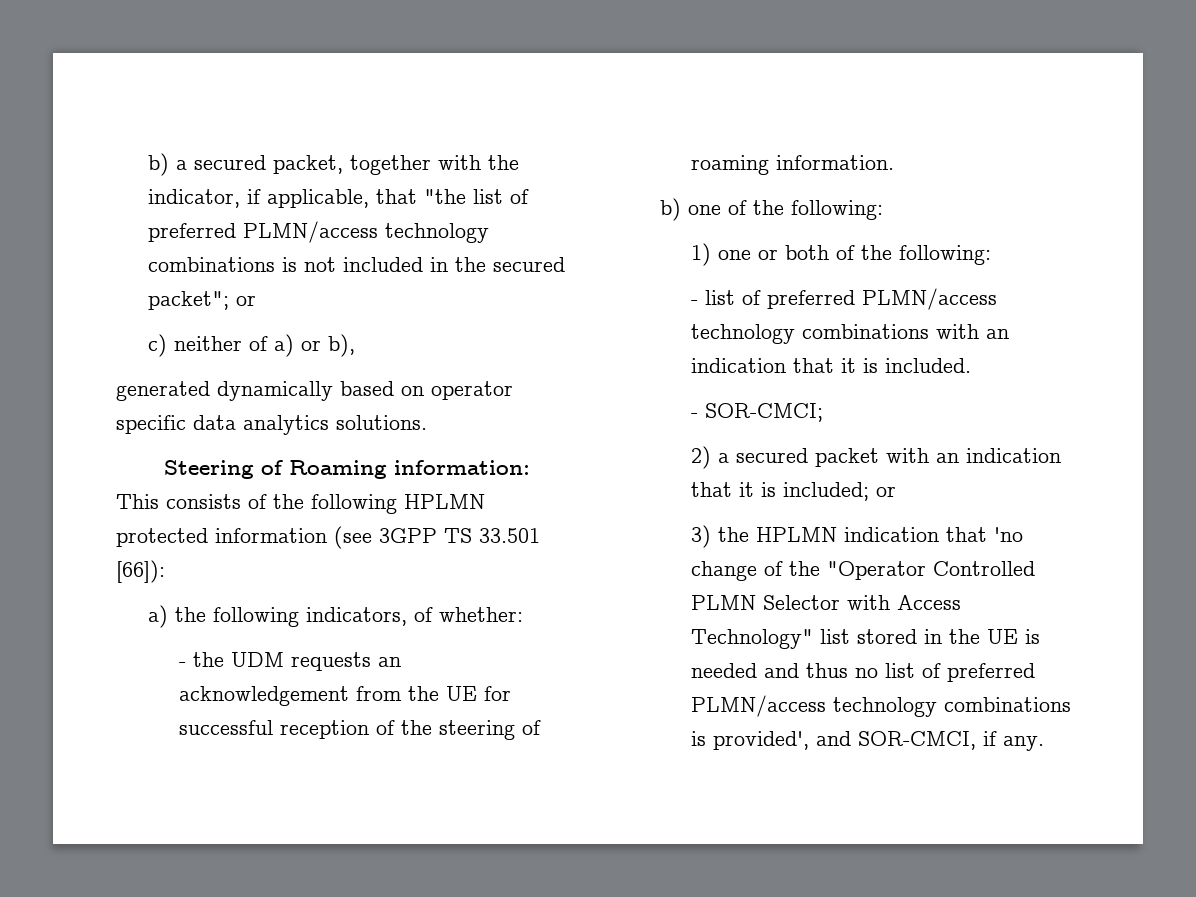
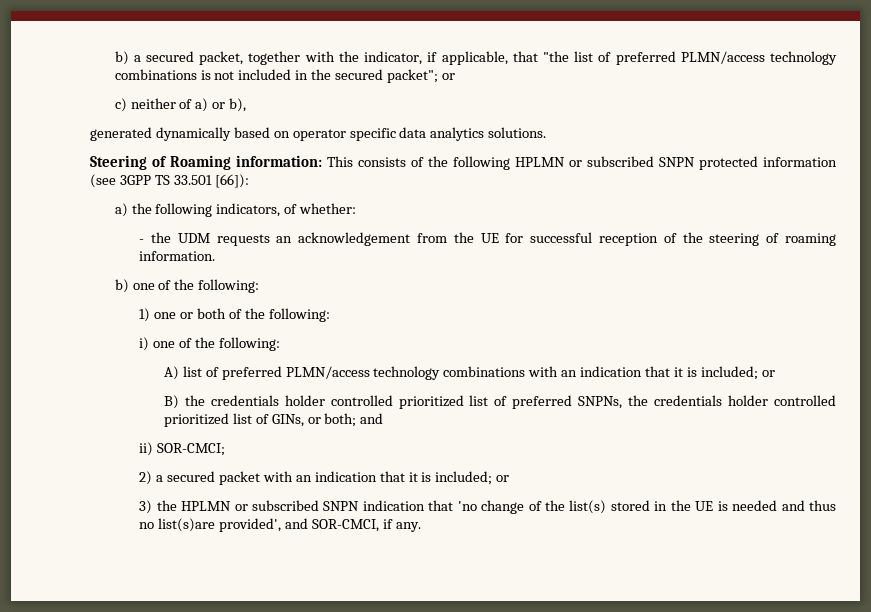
(485, 501) none -> [569,156,695,167] or subscribed SNPN
[691,300,699,305] - -> [139,337,280,351] [163,366,179,380] i) one of the following: // A)
[885,358,972,373] [691,413,699,418] included. // - -> [700,366,775,380] [163,395,836,409] [163,413,384,427] [139,442,154,456] included; or // B) the credentials holder controlled prioritized list of preferred SNPNs, the credentials holder controlled prioritized list of GINs, or both; and // ii)
(838, 534) none -> [234,500,360,511] or subscribed SNPN
[827,561,1036,580] [691,595,962,610] [691,629,851,649] "Operator Controlled PLMN Selector with Access Technology" list -> [569,500,607,514] list(s)
[885,663,1036,682] [691,695,1072,717] [691,731,707,746] list of preferred PLMN/access technology combinations is -> [158,518,216,532] list(s)are

